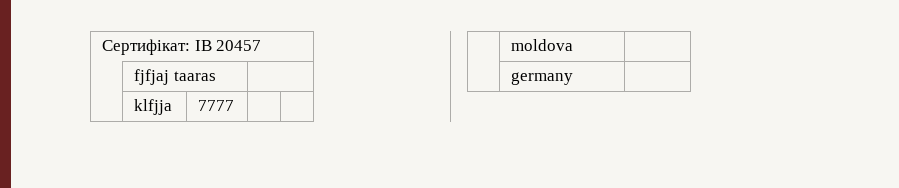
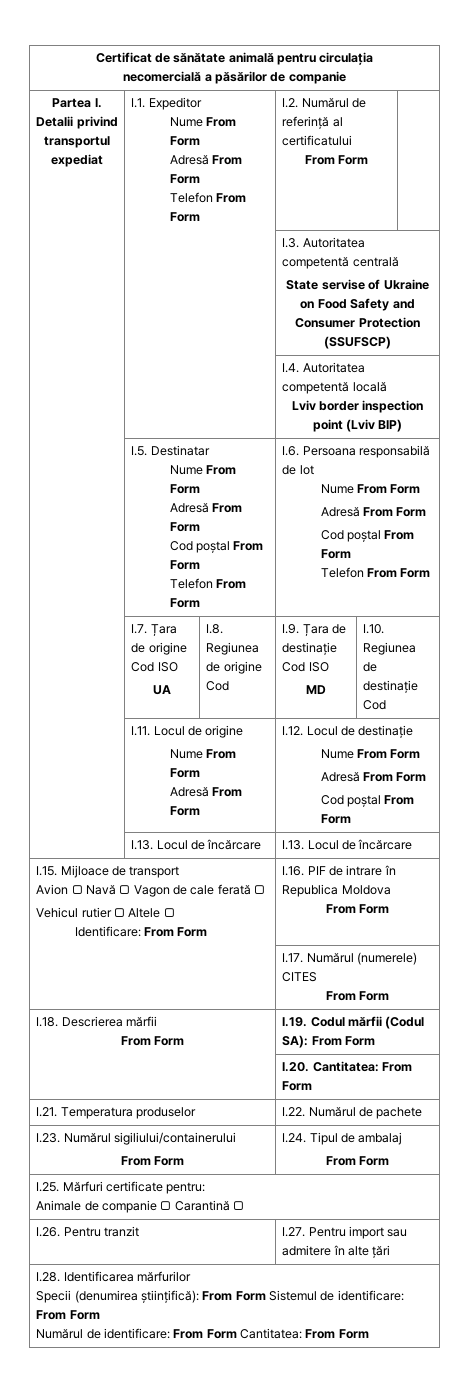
[102,39,262,55] [134,69,216,85] [134,99,173,115] [198,100,235,111] [511,39,574,51] [511,72,574,85] Сертифікат: ІВ 20457 // | fjfjaj taaras | // | klfjja | 7777 | | // | moldova | // | germany | -> [95,52,374,65] [123,71,346,84] [52,98,102,108] [36,116,118,129] [44,136,110,148] [51,154,103,167] [131,97,202,110] [169,117,237,127] [169,136,200,146] [169,155,243,165] [169,174,200,184] [169,192,247,203] [169,212,200,222] [282,98,366,108] [282,116,343,129] [282,135,353,146] [304,155,369,165] [282,237,365,248] [282,257,399,269] [286,279,429,290] [300,298,415,311] [295,317,420,328] [324,336,391,349] [282,362,365,373] [282,382,387,394] [291,400,424,413] [312,419,403,432] [131,445,210,456] [169,465,237,475] [169,484,200,494] [169,503,243,513] [169,522,200,532] [169,541,264,553] [169,560,200,570] [169,578,247,589] [169,598,200,608] [282,445,430,458] [282,465,314,475] [320,484,421,494] [320,507,427,517] [320,530,415,542] [320,549,351,559] [320,567,431,578] [131,624,177,636] [131,642,187,655] [131,662,178,672] [153,685,171,695] [206,624,224,634] [206,642,260,655] [206,661,262,674] [206,681,230,691] [282,624,346,636] [282,642,338,655] [282,662,329,672] [306,685,326,694] [363,624,385,634] [363,642,417,655] [363,662,378,672] [363,680,419,693] [363,700,387,710] [131,725,244,738] [169,749,237,759] [169,768,200,778] [169,787,243,797] [169,806,200,816] [282,725,414,738] [320,749,421,759] [320,772,427,782] [320,795,415,807] [320,814,351,824] [131,839,262,850] [282,839,413,850] [36,865,180,878] [36,884,266,897] [36,907,175,918] [74,926,208,937] [282,865,396,876] [282,884,391,897] [325,904,390,914] [282,952,417,965] [282,972,318,982] [325,991,390,1001] [36,1016,157,1027] [120,1036,185,1046] [282,1016,425,1029] [282,1035,375,1048] [282,1061,412,1072] [282,1081,313,1091] [36,1107,196,1119] [282,1107,423,1119] [36,1132,236,1145] [120,1156,185,1166] [282,1132,403,1145] [325,1156,390,1166] [36,1181,206,1194] [36,1200,245,1213] [36,1226,139,1237] [282,1226,408,1239] [282,1245,391,1258] [36,1271,191,1282] [36,1290,404,1303] [36,1310,100,1320] [36,1328,369,1339] Certificat de sănătate animală pentru circulația // necomercială a păsărilor de companie // Partea I. Detalii privind transportul expediat | I.1. Expeditor // Nume From Form // Adresă From Form // Telefon From Form | I.2. Numărul de referință al certificatului // From Form | // | | I.3. Autoritatea competentă centrală // State servise of Ukraine on Food Safety and Consumer Protection (SSUFSCP) // | | I.4. Autoritatea competentă locală // Lviv border inspection point (Lviv BIP) // | I.5. Destinatar // Nume From Form // Adresă From Form // Cod poștal From Form // Telefon From Form | I.6. Persoana responsabilă de lot // Nume From Form // Adresă From Form // Cod poștal From Form // Telefon From Form // | I.7. Țara de origine Cod ISO // UA | I.8. Regiunea de origine Cod | I.9. Țara de destinație Cod ISO // MD | I.10. Regiunea de destinație Cod // | I.11. Locul de origine // Nume From Form // Adresă From Form | I.12. Locul de destinație // Nume From Form // Adresă From Form // Cod poștal From Form // | I.13. Locul de încărcare | I.13. Locul de încărcare // I.15. Mijloace de transport // Avion □ Navă □ Vagon de cale ferată □ // Vehicul rutier □ Altele □ // Identificare: From Form | I.16. PIF de intrare în Republica Moldova // From Form // | I.17. Numărul (numerele) CITES // From Form // I.18. Descrierea mărfii // From Form | I.19. Codul mărfii (Codul SA): From Form // | I.20. Cantitatea: From Form // I.21. Temperatura produselor | I.22. Numărul de pachete // I.23. Numărul sigiliului/containerului // From Form | I.24. Tipul de ambalaj // From Form // I.25. Mărfuri certificate pentru: // Animale de companie □ Carantină □ // I.26. Pentru tranzit | I.27. Pentru import sau admitere în alte țări // I.28. Identificarea mărfurilor // Specii (denumirea științifică): From Form Sistemul de identificare: From Form // Numărul de identificare: From Form Cantitatea: From Form

